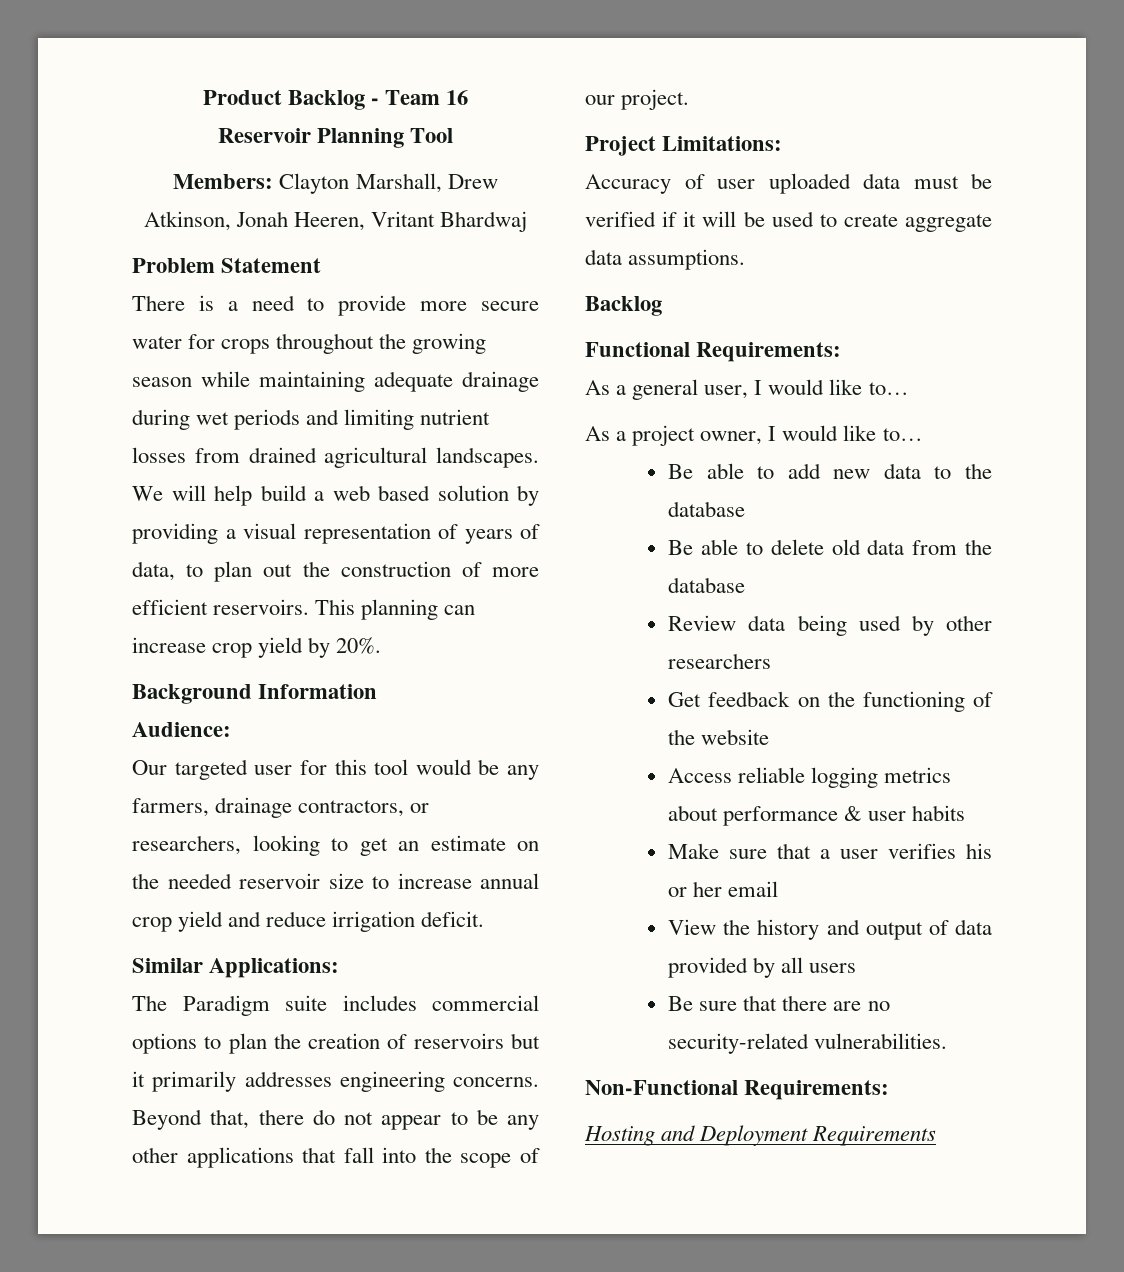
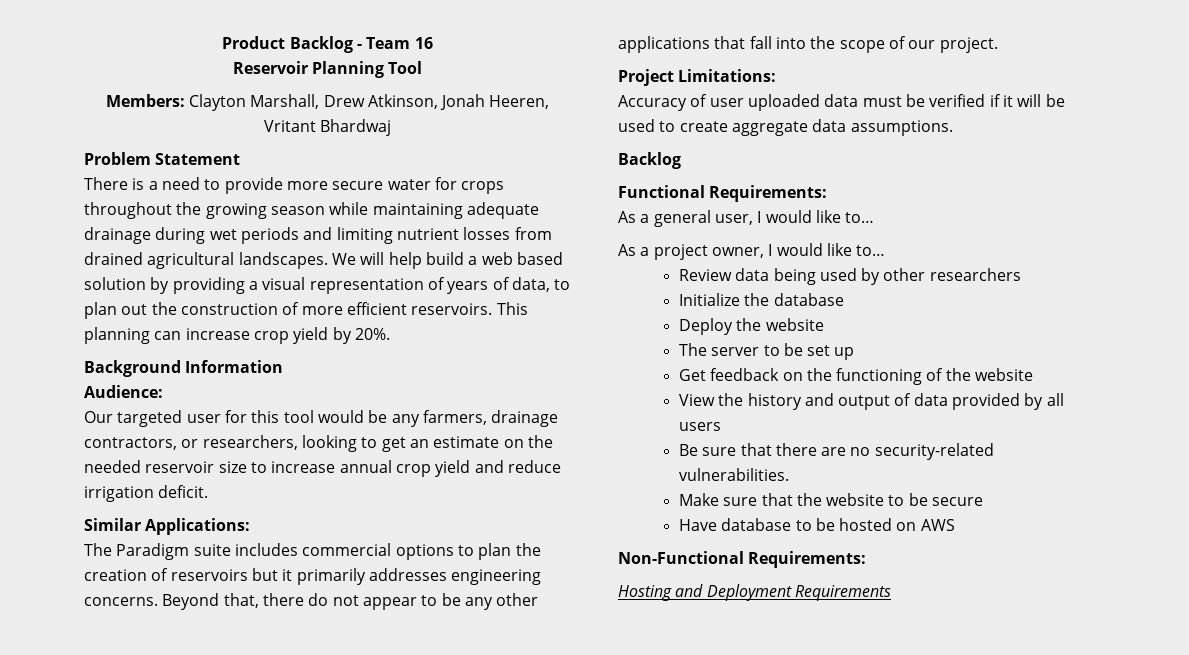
[668,463,992,479] [668,501,746,517] [668,539,992,555] [668,577,746,593] // Be able to add new data to the database // Be able to delete old data from the database -> (886, 250) none
(772, 661) none -> [678,293,844,306] [678,318,824,335] [678,343,855,360] // Initialize the database // Deploy the website // The server to be set up
[668,767,952,788] [668,805,966,826] [668,843,992,859] [668,881,779,897] // Access reliable logging metrics about performance & user habits // Make sure that a user verifies his or her email -> (1034, 374) none
(948, 1041) none -> [678,493,984,506] [678,518,955,531] // Make sure that the website to be secure // Have database to be hosted on AWS

